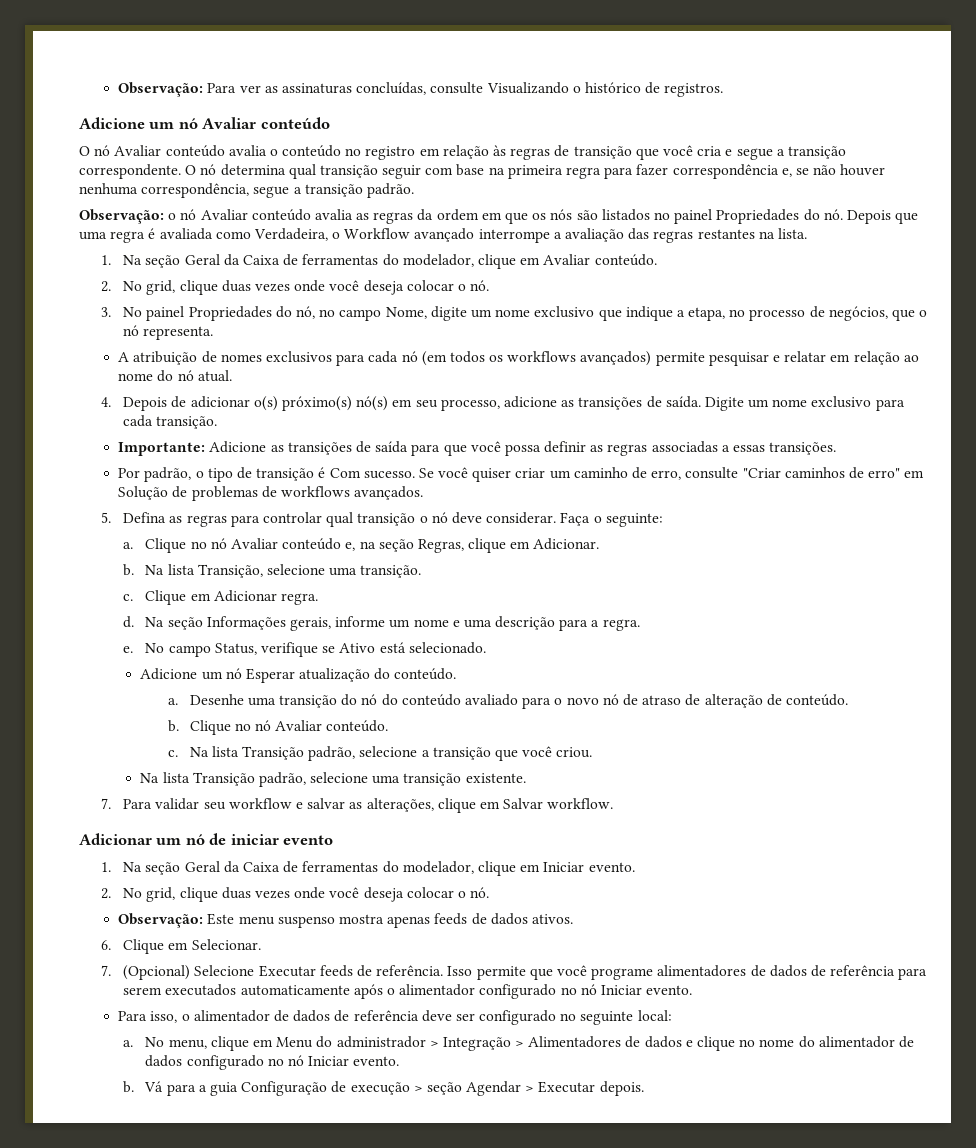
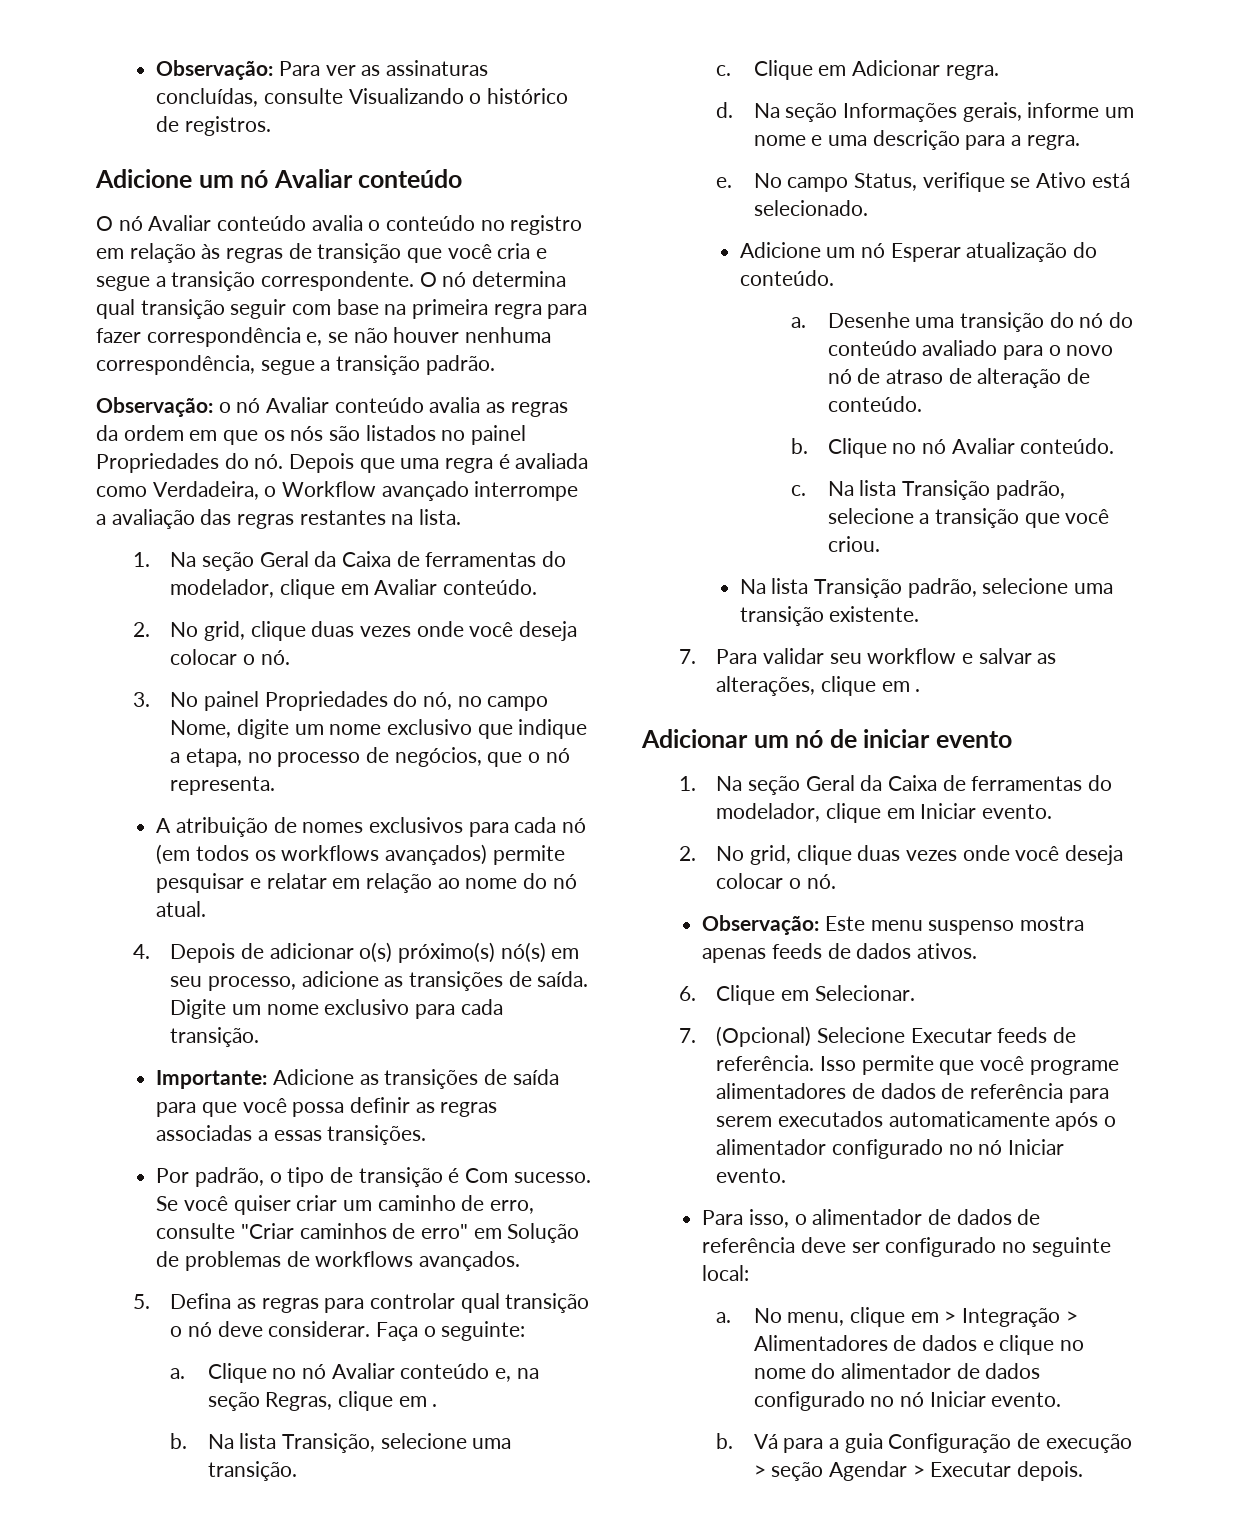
[533,538,600,550] Adicionar. -> [432,1404,438,1407] .
[503,798,614,809] Salvar workflow. -> [915,689,921,692] .
[276,1036,426,1048] Menu do administrador -> (939, 1317) none

